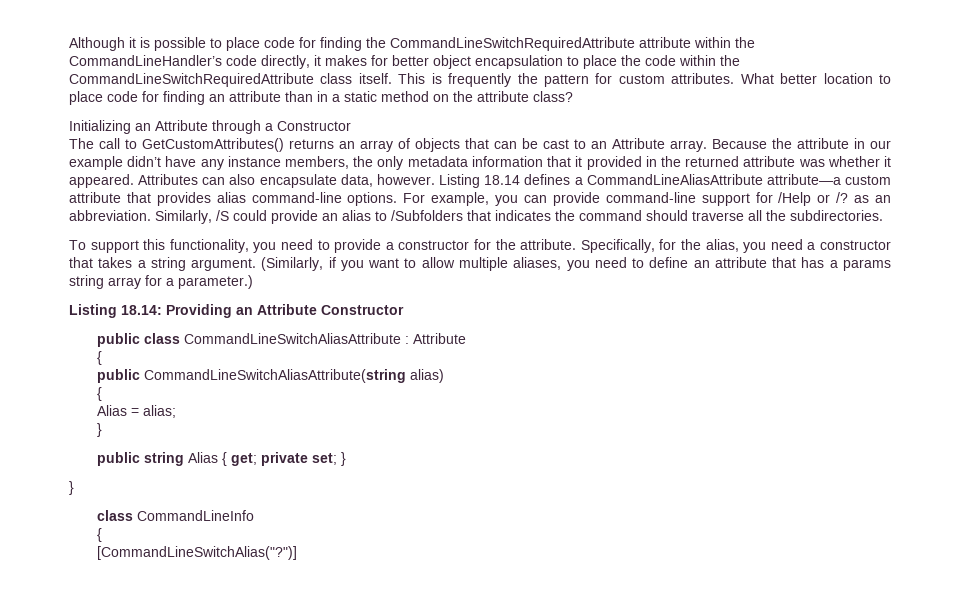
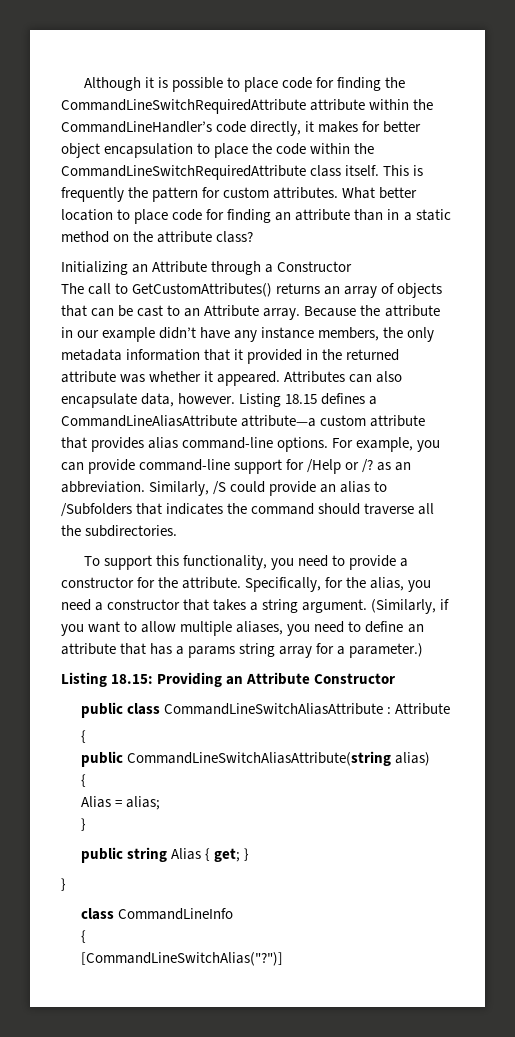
[484,175,521,185] 18.14 -> [285,394,318,404] 18.15
[121,305,162,315] 18.14: -> [111,674,154,684] 18.15:
[260,452,337,466] private set; -> (241, 855) none

